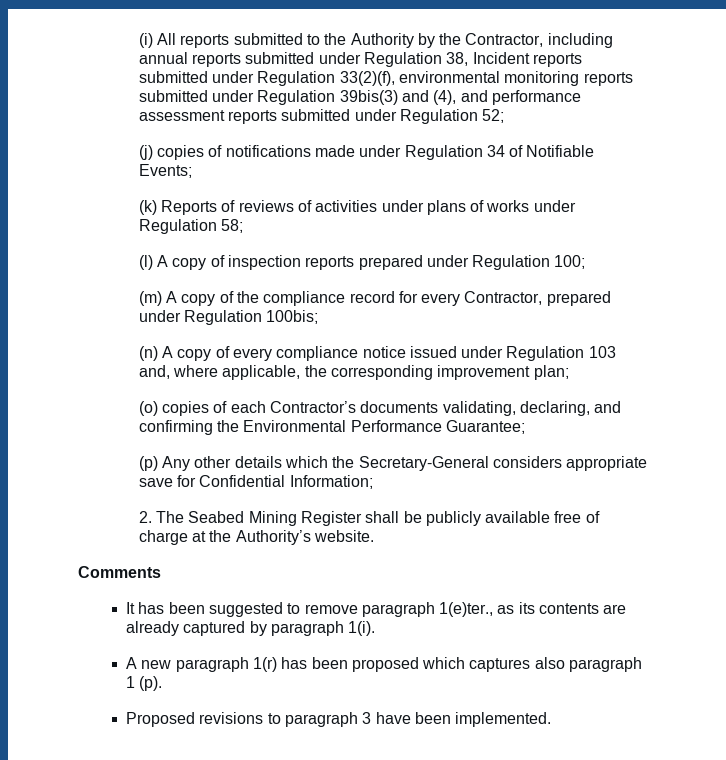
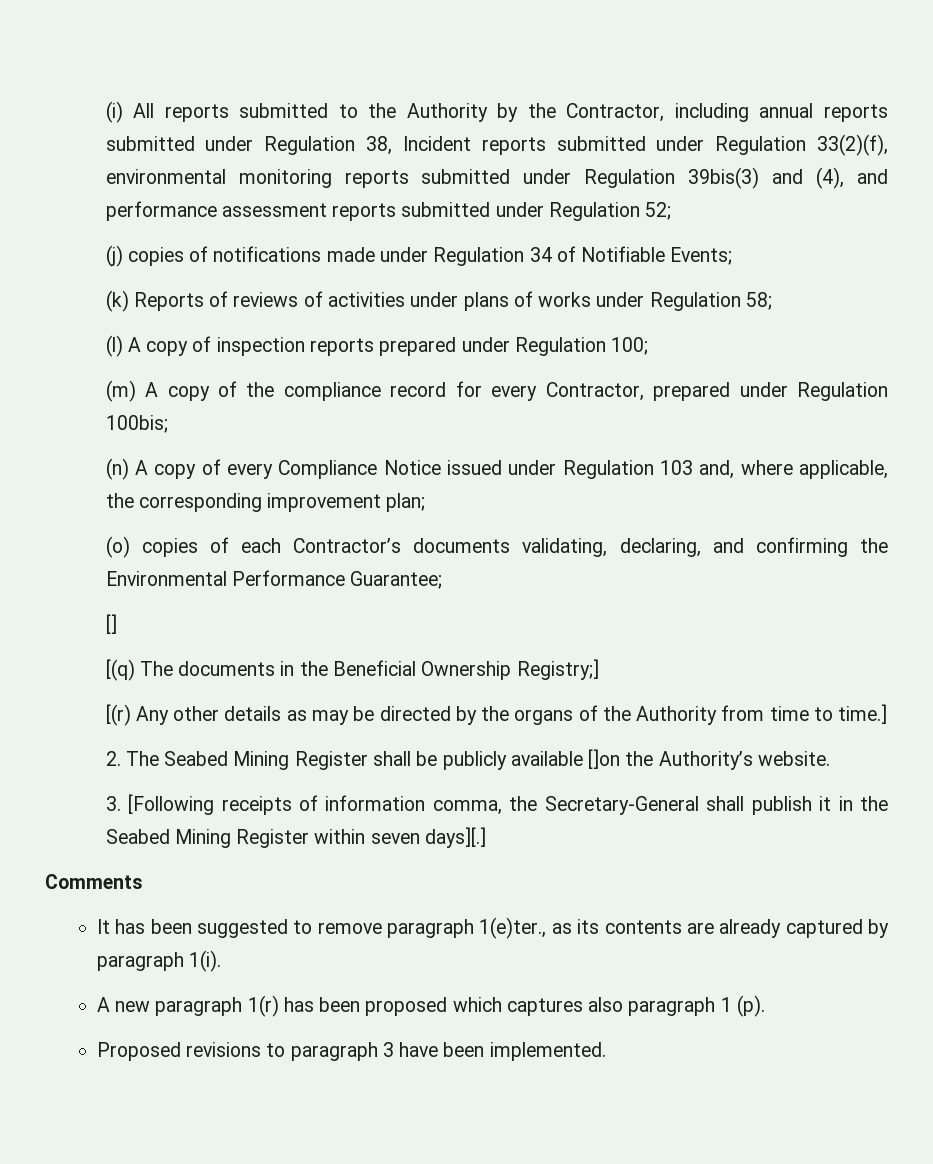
[276,346,406,361] compliance notice -> [278,460,441,479] Compliance Notice
[138,456,648,471] [138,475,373,489] (p) Any other details which the Secretary-General considers appropriate save for Confidential Information; -> [105,614,117,634] [105,659,599,681] [105,704,888,726] [] // [(q) The documents in the Beneficial Ownership Registry;] // [(r) Any other details as may be directed by the organs of the Authority from time to time.]
[554,511,600,523] [138,530,206,545] free of charge at -> [588,749,621,769] []on
(374, 536) none -> [105,794,888,815] [105,827,486,848] // 3. [Following receipts of information comma, the Secretary-General shall publish it in the Seabed Mining Register within seven days][.]

